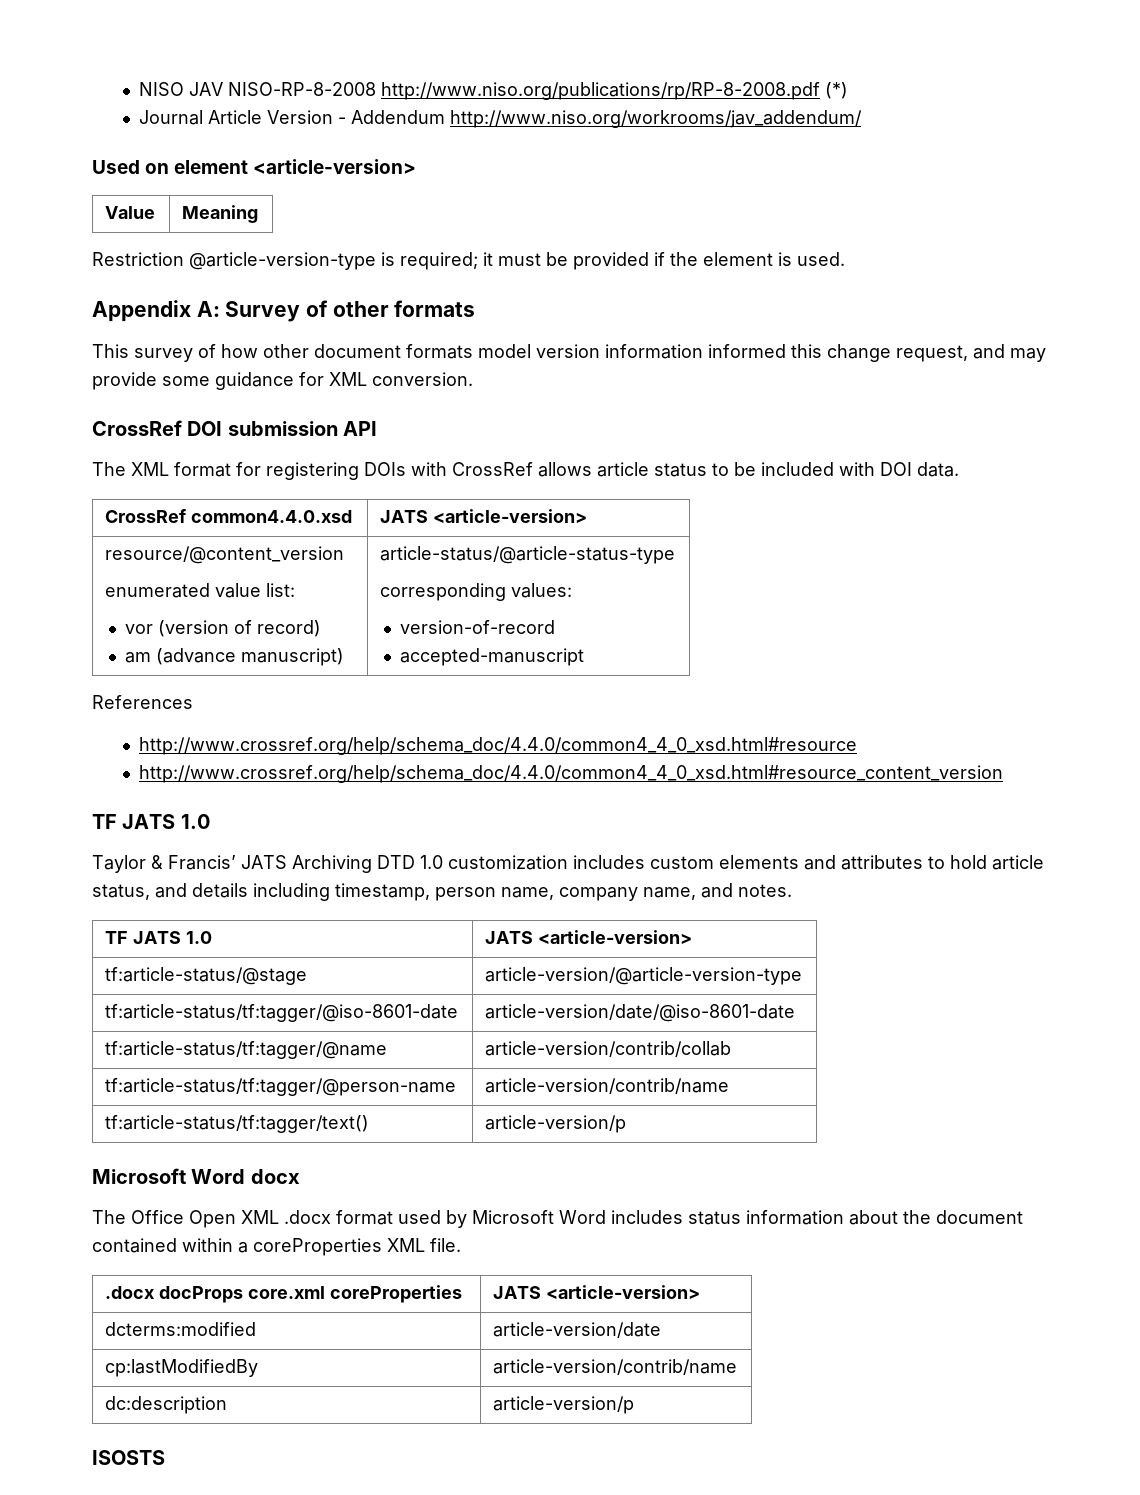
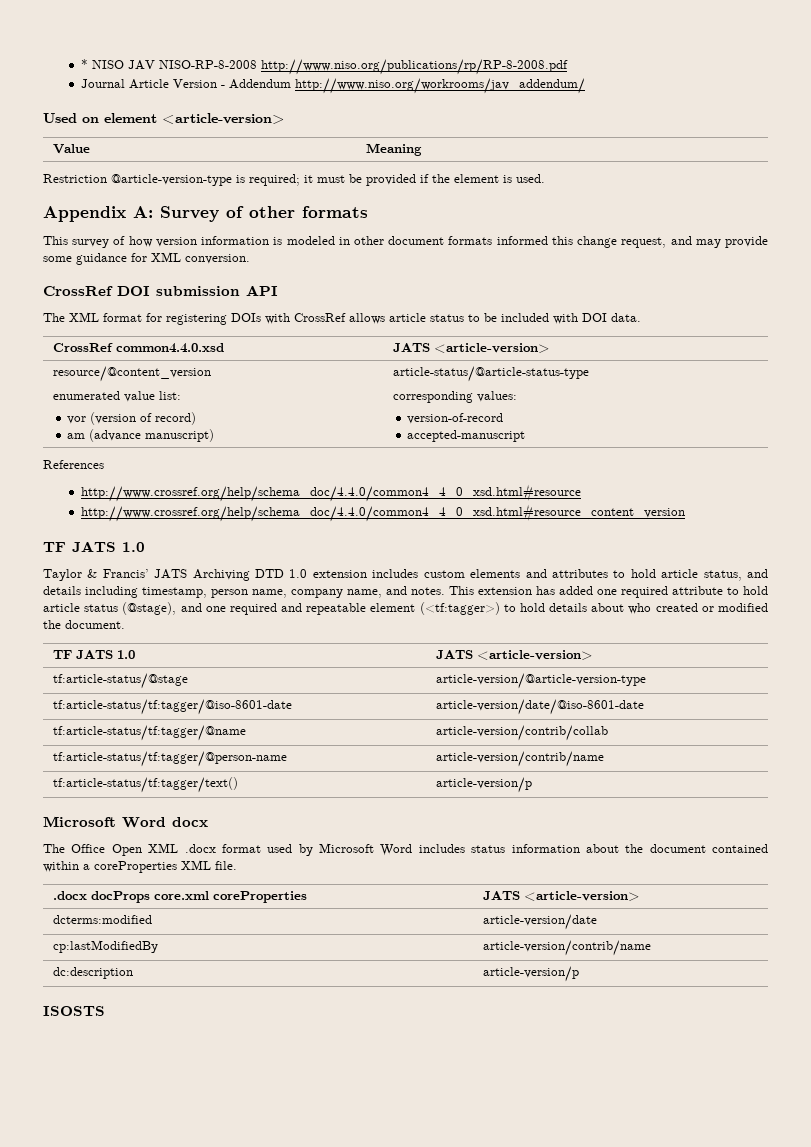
(138, 89) none -> [80,59,88,69] *
[824,82,848,99] (*) -> (568, 67) none
[263,344,703,359] other document formats model version information -> [155,236,493,247] version information is modeled in other document formats
[448,855,568,870] customization -> [312,570,367,578] extension
(792, 890) none -> [449,586,768,598] [43,602,768,615] [43,620,125,629] This extension has added one required attribute to hold article status (@stage), and one required and repeatable element (<tf:tagger>) to hold details about who created or modified the document.

